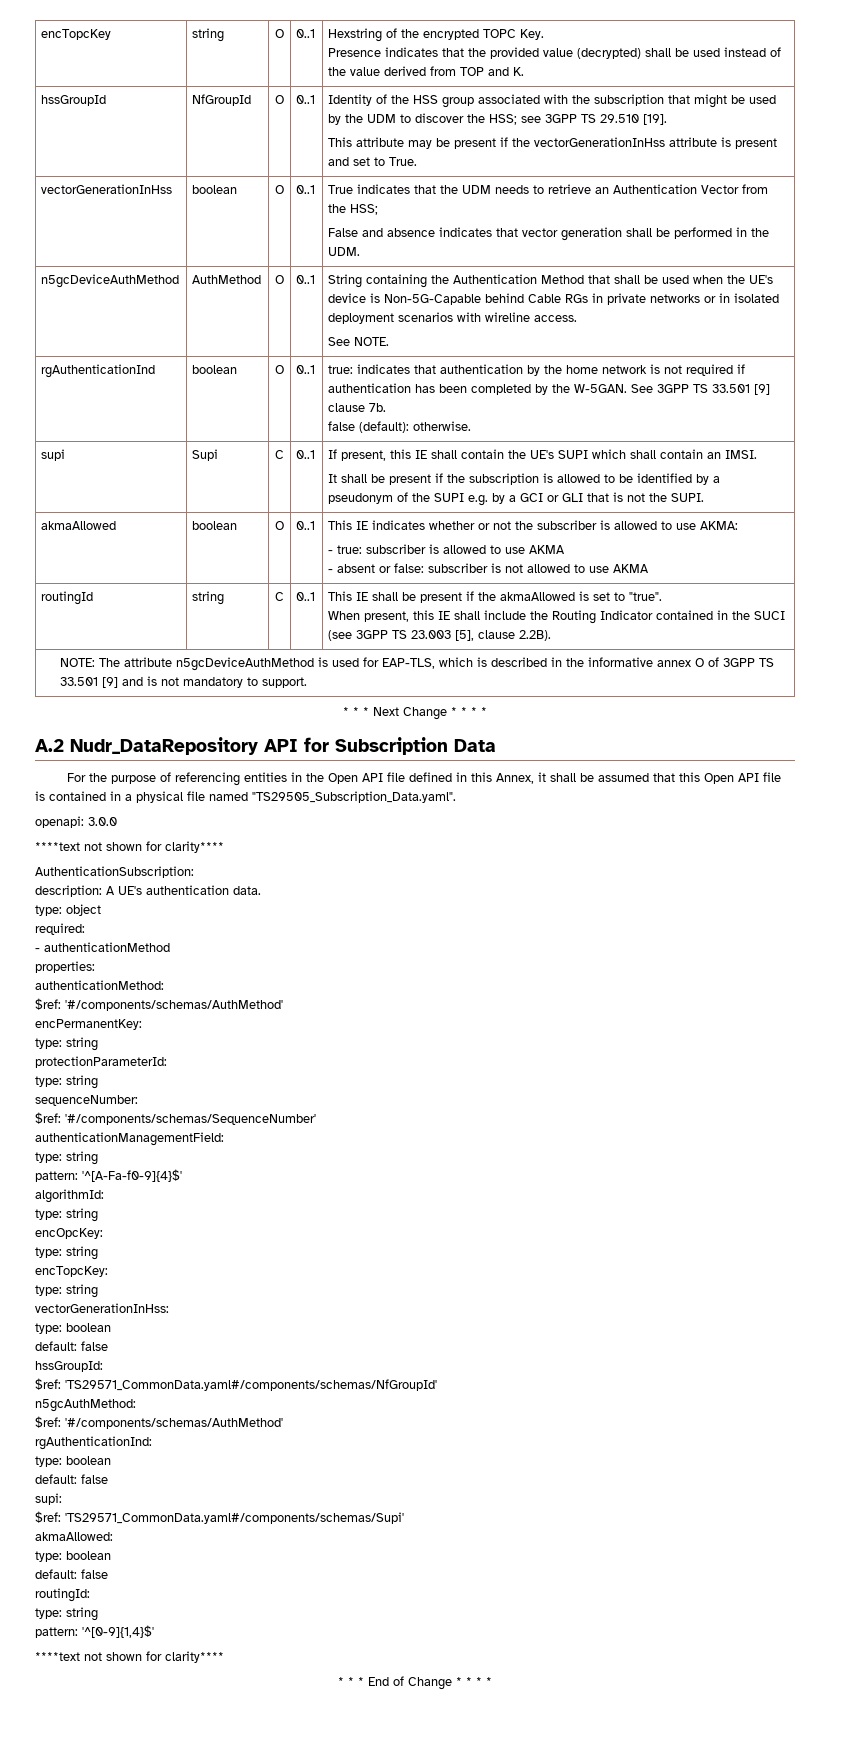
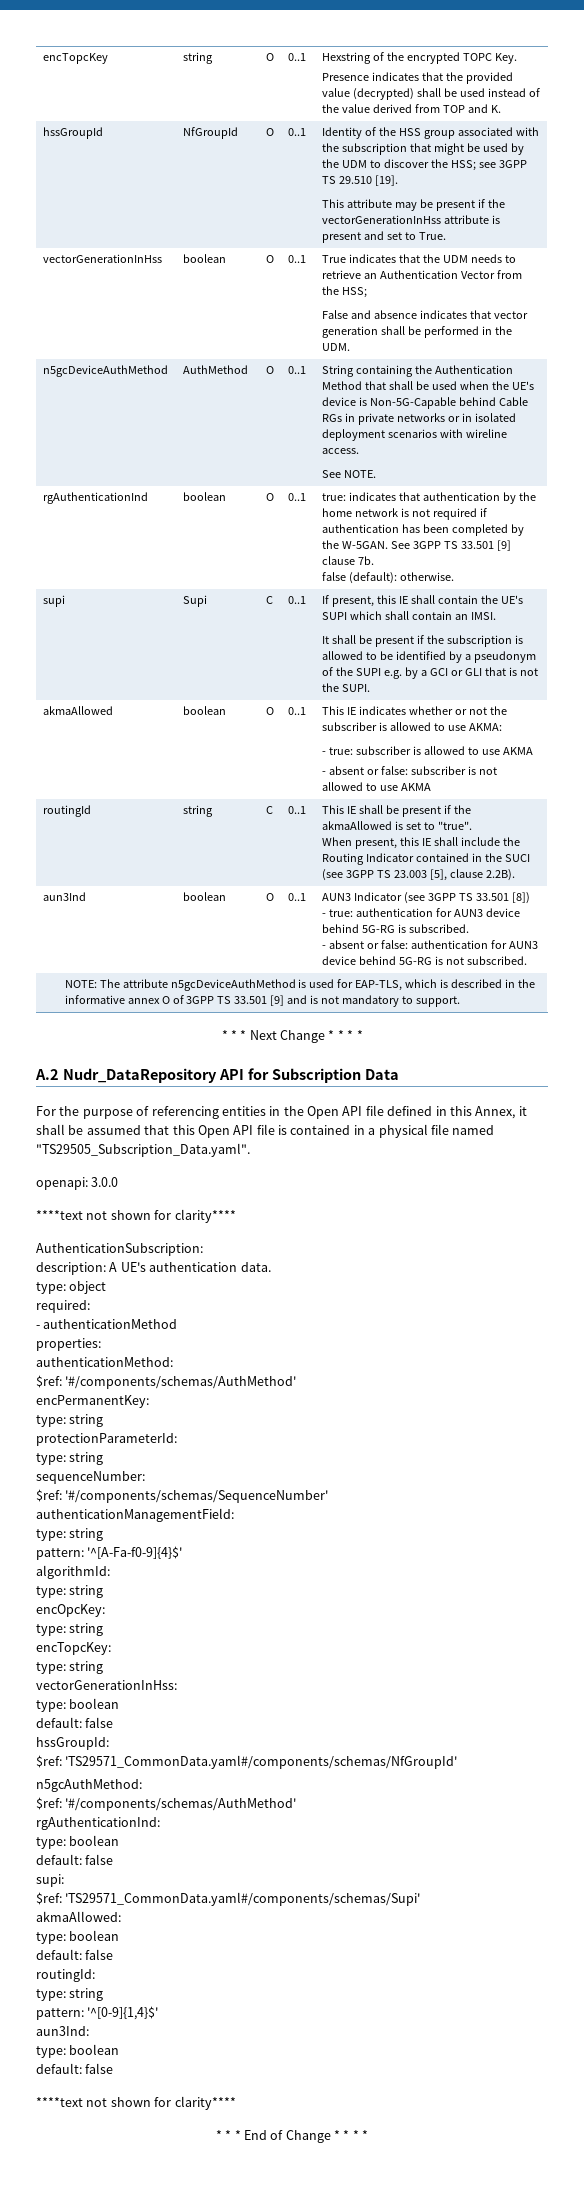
(552, 635) none -> [43,892,87,901] [183,892,227,901] [265,893,274,901] [288,893,307,901] [322,892,531,904] [322,908,521,917] [322,924,470,933] [322,940,539,949] [322,956,528,965] // aun3Ind | boolean | O | 0..1 | AUN3 Indicator (see 3GPP TS 33.501 [8]) // - true: authentication for AUN3 device behind 5G-RG is subscribed. // - absent or false: authentication for AUN3 device behind 5G-RG is not subscribed.
(154, 1631) none -> [36,2026,89,2036] [36,2044,120,2058] [36,2063,114,2074] // aun3Ind: // type: boolean // default: false

